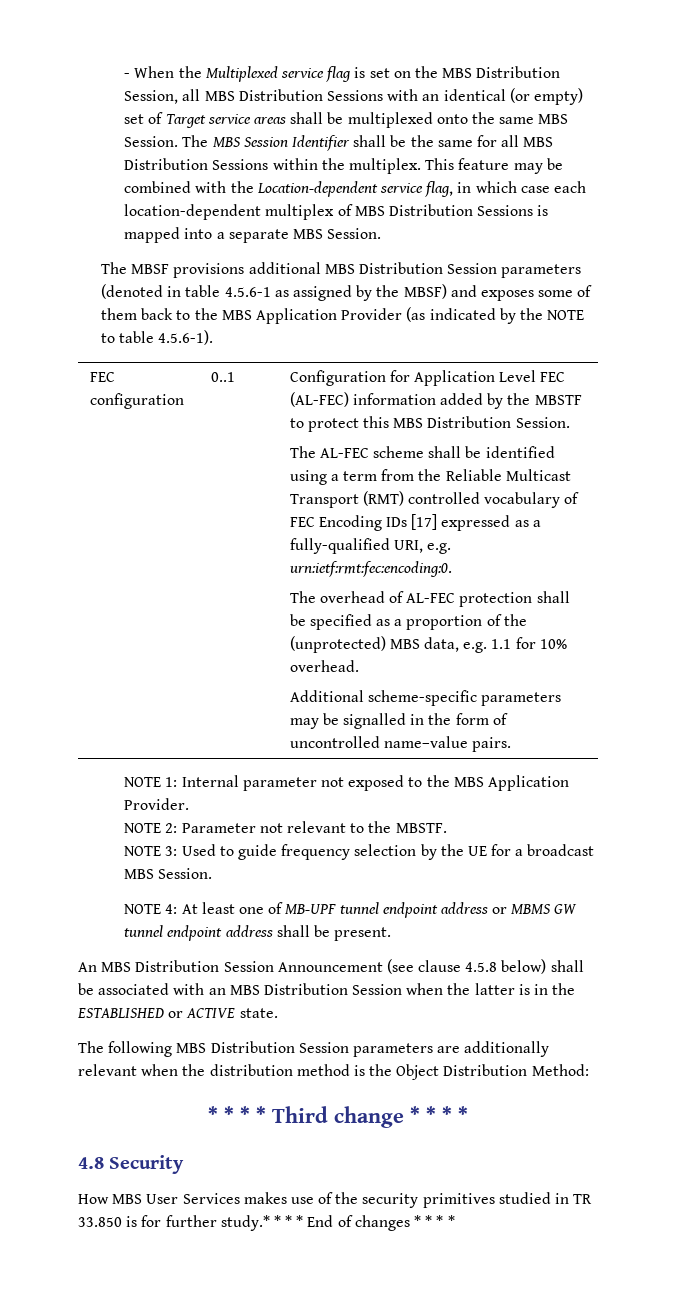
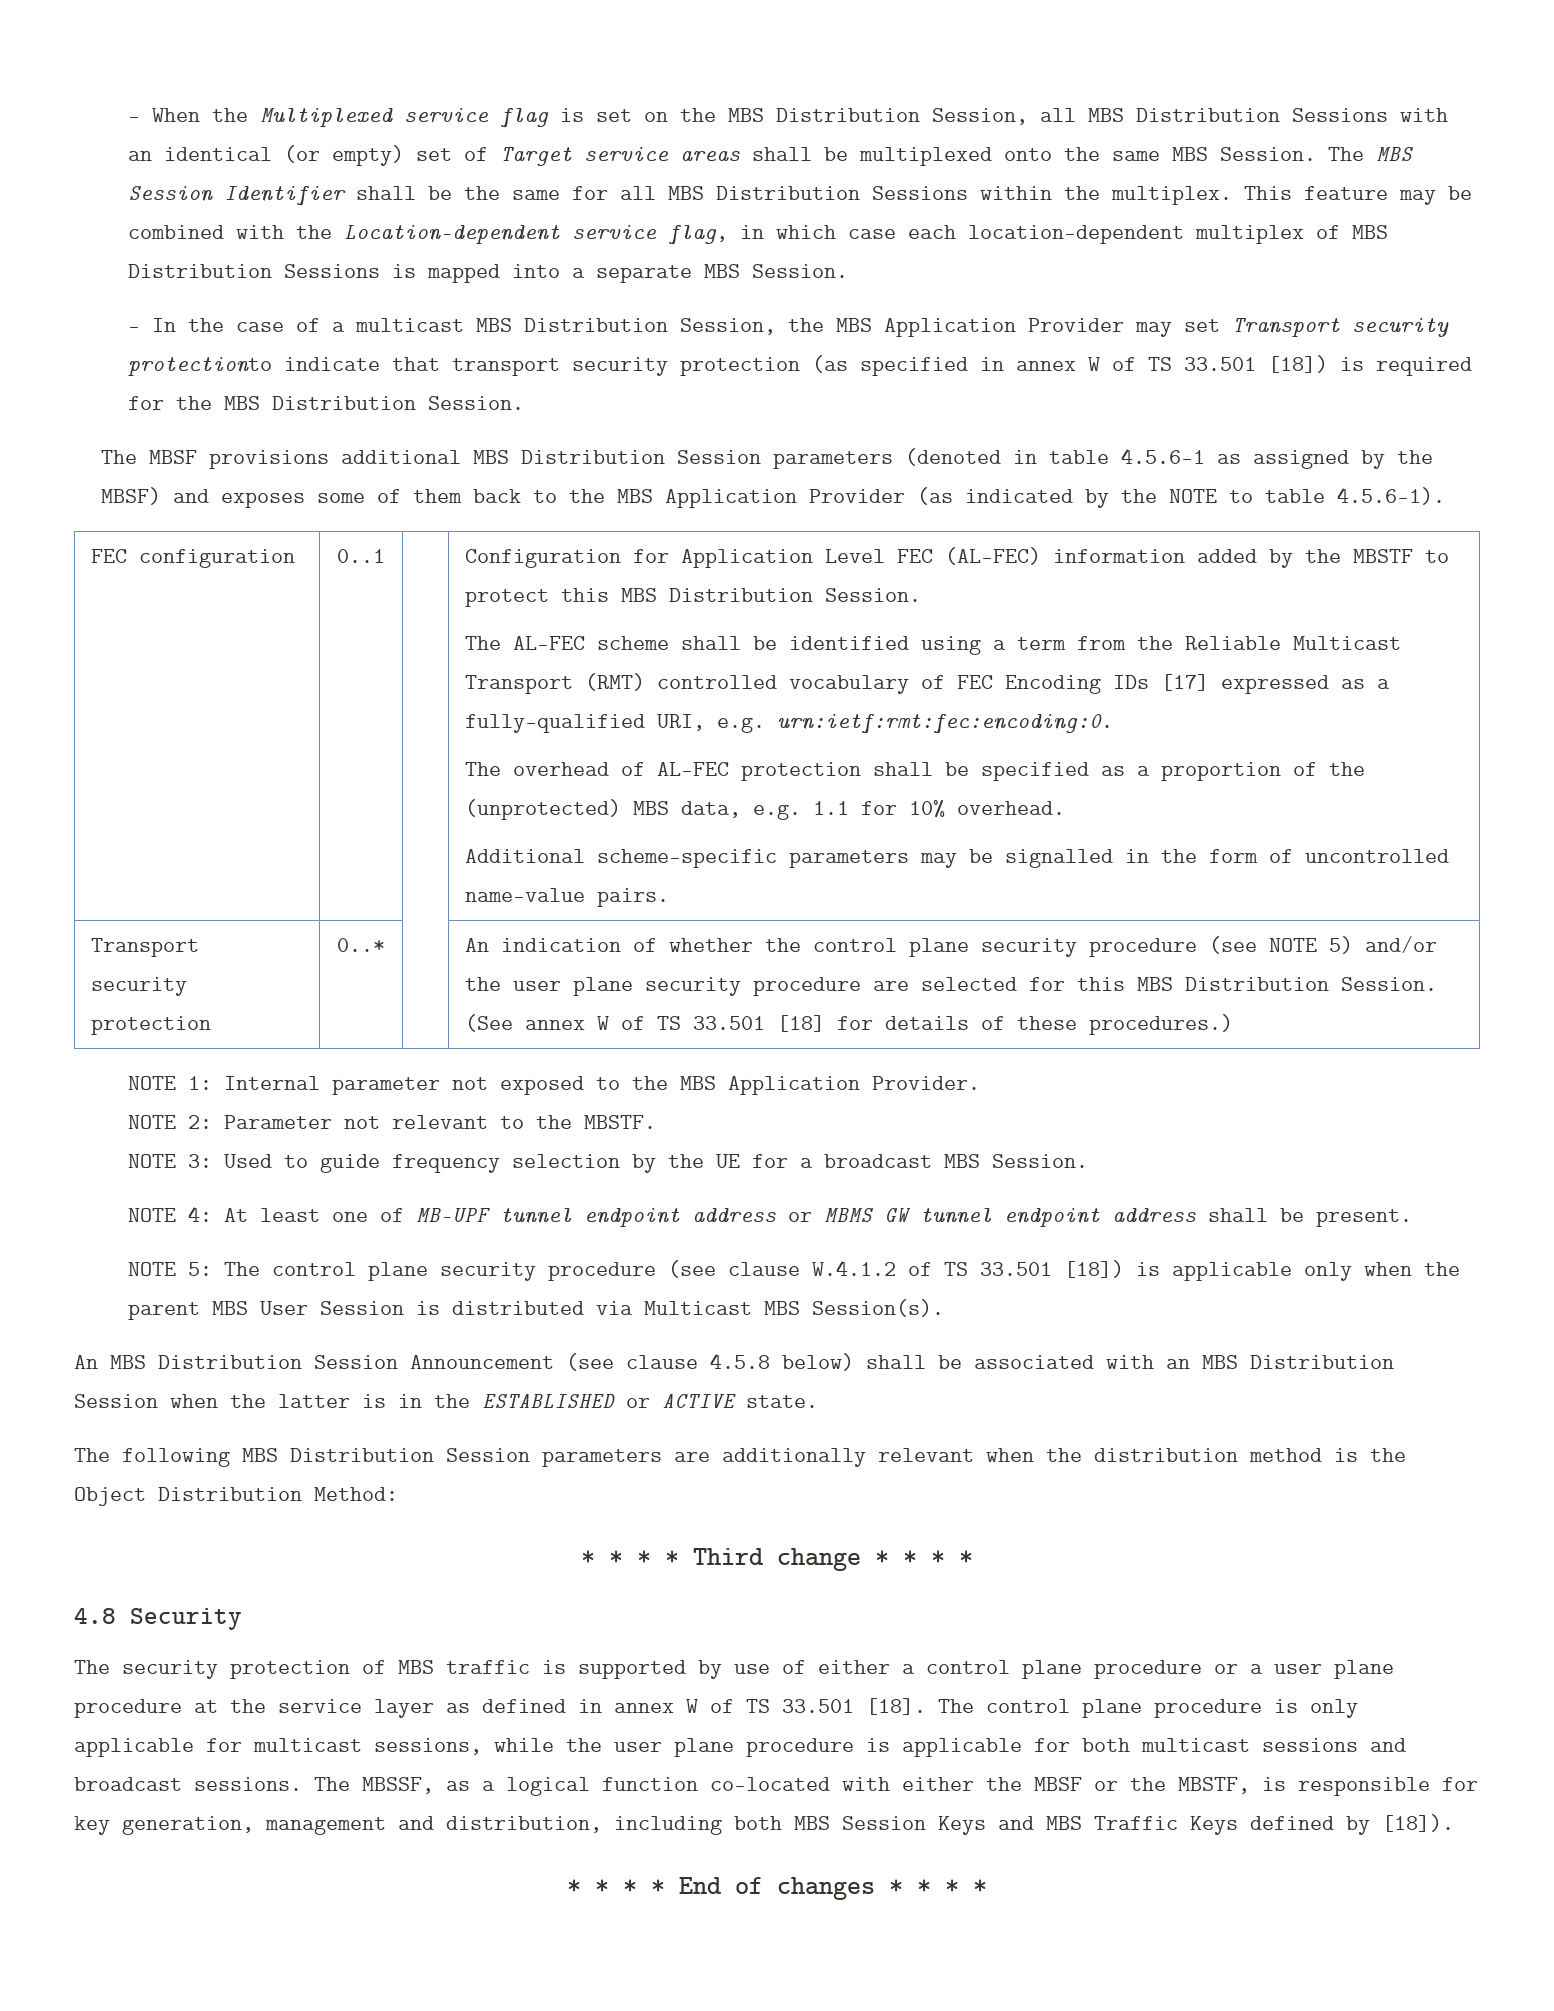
(382, 233) none -> [127,318,1449,337] [127,355,1472,376] [127,396,524,410] // - In the case of a multicast MBS Distribution Session, the MBS Application Provider may set Transport security protectionto indicate that transport security protection (as specified in annex W of TS 33.501 [18]) is required for the MBS Distribution Session.
(511, 744) none -> [91,938,200,957] [91,977,188,996] [91,1016,212,1035] [337,938,385,952] [465,936,1438,957] [465,977,1438,996] [465,1014,1234,1035] // Transport security protection | 0..* | | An indication of whether the control plane security procedure (see NOTE 5) and/or the user plane security procedure are selected for this MBS Distribution Session. (See annex W of TS 33.501 [18] for details of these procedures.)
(392, 934) none -> [127,1260,1460,1281] [127,1299,944,1320] // NOTE 5: The control plane security procedure (see clause W.4.1.2 of TS 33.501 [18]) is applicable only when the parent MBS User Session is distributed via Multicast MBS Session(s).
[78,1192,593,1208] [78,1215,270,1231] How MBS User Services makes use of the security primitives studied in TR 33.850 is for further study.* -> [74,1660,1394,1679] [74,1698,1358,1718] [74,1738,1406,1757] [74,1777,1478,1796] [74,1814,1454,1835] [567,1879,581,1894] The security protection of MBS traffic is supported by use of either a control plane procedure or a user plane procedure at the service layer as defined in annex W of TS 33.501 [18]. The control plane procedure is only applicable for multicast sessions, while the user plane procedure is applicable for both multicast sessions and broadcast sessions. The MBSSF, as a logical function co-located with either the MBSF or the MBSTF, is responsible for key generation, management and distribution, including both MBS Session Keys and MBS Traffic Keys defined by [18]). // *

